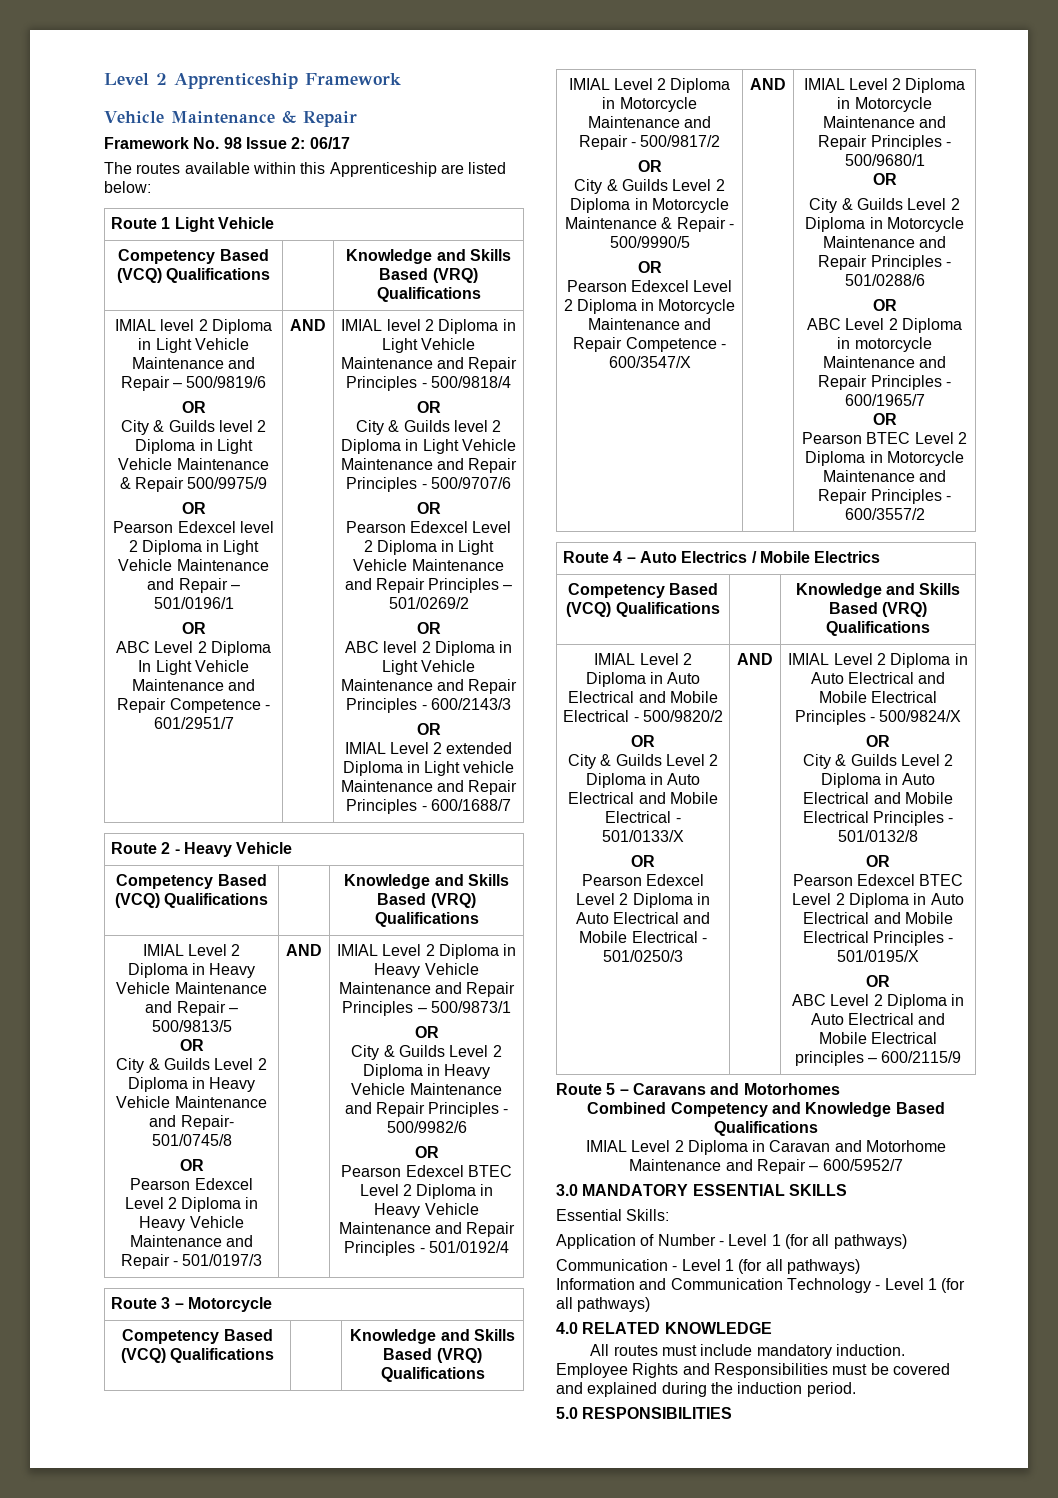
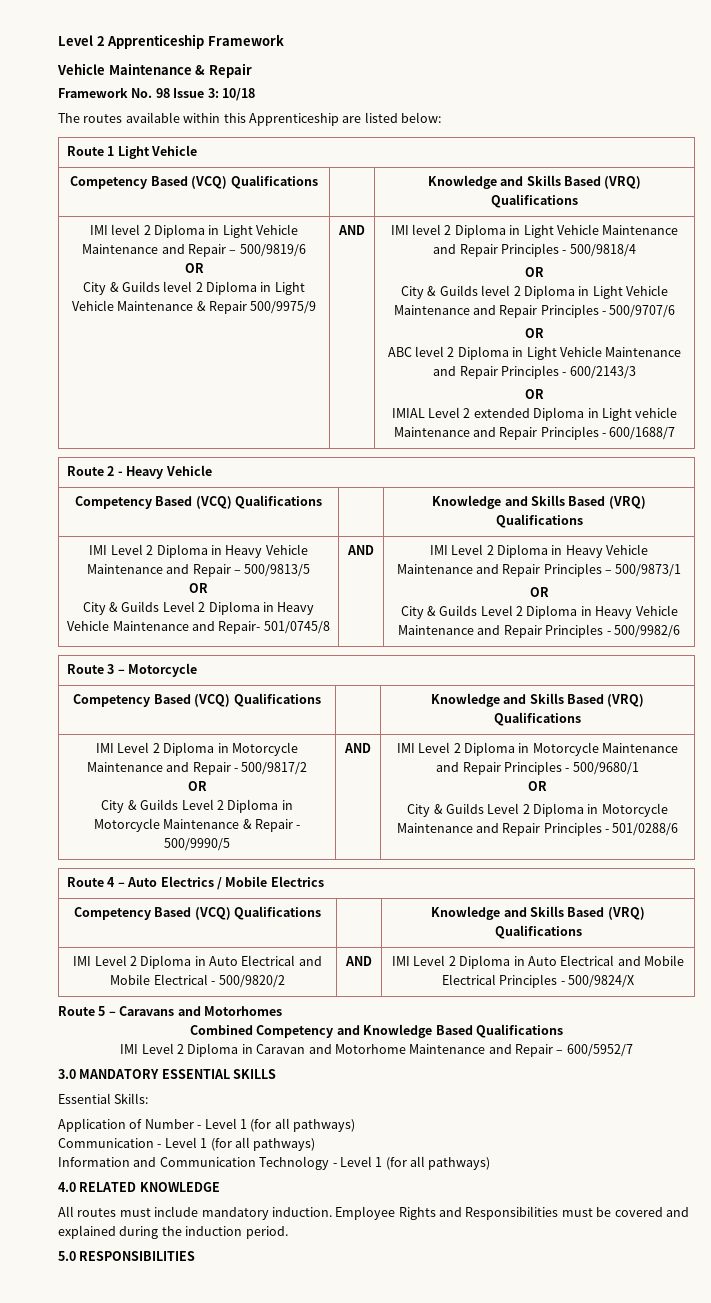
[291,137,350,149] 2: 06/17 -> [207,88,255,101] 3: 10/18
[115,319,157,331] IMIAL -> [89,225,108,235] IMI
[181,502,206,514] [113,521,274,533] [128,540,260,555] [118,559,269,571] [147,578,240,593] [153,597,234,609] [181,622,206,634] [116,641,271,656] [138,660,249,675] [131,679,256,691] [117,698,270,713] [153,717,234,729] [290,319,326,331] [341,319,383,331] // OR // Pearson Edexcel level 2 Diploma in Light Vehicle Maintenance and Repair – 501/0196/1 // OR // ABC Level 2 Diploma In Light Vehicle Maintenance and Repair Competence - 601/2951/7 | AND | IMIAL -> [338,225,365,235] [390,225,409,235] | AND | IMI
[345,521,512,533] [363,540,495,555] [353,559,504,571] [344,578,513,593] [388,597,469,609] [416,622,441,634] // Pearson Edexcel Level 2 Diploma in Light Vehicle Maintenance and Repair Principles – 501/0269/2 // OR -> (544, 333) none
[142,944,184,956] IMIAL -> [89,545,108,555] IMI
[179,1159,204,1171] [130,1178,253,1190] [124,1197,259,1212] [139,1216,244,1231] [129,1235,254,1247] [120,1254,263,1269] [286,944,322,956] [336,944,378,956] // OR // Pearson Edexcel Level 2 Diploma in Heavy Vehicle Maintenance and Repair - 501/0197/3 | AND | IMIAL -> [347,545,374,555] [429,545,448,555] | AND | IMI
[414,1146,439,1158] [341,1165,512,1177] [359,1184,494,1199] [374,1203,479,1218] [338,1222,516,1237] [344,1241,509,1256] // OR // Pearson Edexcel BTEC Level 2 Diploma in Heavy Vehicle Maintenance and Repair Principles - 501/0192/4 -> (680, 631) none
[568,78,610,90] IMIAL -> [96,743,115,753] IMI
[637,261,662,273] [566,280,733,292] [563,299,736,314] [587,318,712,330] [573,337,726,352] [608,356,691,368] [750,78,786,90] [803,78,845,90] // OR // Pearson Edexcel Level 2 Diploma in Motorcycle Maintenance and Repair Competence - 600/3547/X | AND | IMIAL -> [344,743,371,753] [396,743,415,753] | AND | IMI
[872,299,897,311] [807,318,962,333] [837,337,932,352] [822,356,947,368] [818,375,951,390] [844,394,925,406] [872,413,897,425] [802,432,967,444] [805,451,964,466] [822,470,947,482] [818,489,951,504] [844,508,925,520] // OR // ABC Level 2 Diploma in motorcycle Maintenance and Repair Principles - 600/1965/7 // OR // Pearson BTEC Level 2 Diploma in Motorcycle Maintenance and Repair Principles - 600/3557/2 -> (679, 829) none
[594,653,636,665] IMIAL -> [73,956,92,966] IMI
[631,735,655,747] [567,754,719,769] [585,773,701,788] [568,792,718,804] [605,811,681,823] [602,830,684,842] [631,855,655,867] [581,874,705,886] [576,893,710,908] [575,912,711,924] [579,931,707,943] [603,950,683,962] [737,653,773,665] [788,653,830,665] // OR // City & Guilds Level 2 Diploma in Auto Electrical and Mobile Electrical - 501/0133/X // OR // Pearson Edexcel Level 2 Diploma in Auto Electrical and Mobile Electrical - 501/0250/3 | AND | IMIAL -> [345,956,372,966] [392,956,410,966] | AND | IMI
[866,735,890,747] [802,754,954,769] [820,773,936,788] [803,792,953,804] [802,811,954,826] [838,830,918,842] [866,855,890,867] [792,874,964,886] [792,893,964,908] [803,912,953,924] [802,931,954,946] [837,950,919,962] [866,975,890,987] [791,994,965,1009] [810,1013,946,1025] [818,1032,938,1044] [794,1051,962,1066] // OR // City & Guilds Level 2 Diploma in Auto Electrical and Mobile Electrical Principles - 501/0132/8 // OR // Pearson Edexcel BTEC Level 2 Diploma in Auto Electrical and Mobile Electrical Principles - 501/0195/X // OR // ABC Level 2 Diploma in Auto Electrical and Mobile Electrical principles – 600/2115/9 -> (635, 981) none
[585,1140,627,1152] IMIAL -> [120,1044,139,1054] IMI

